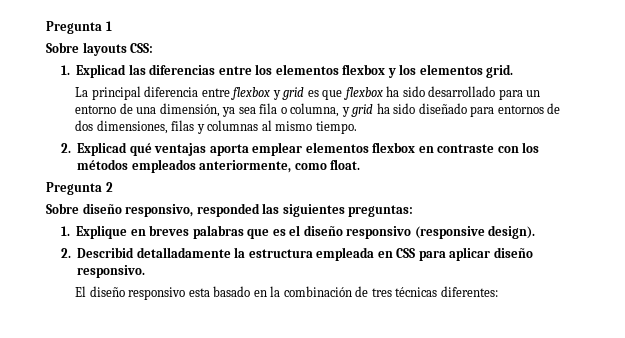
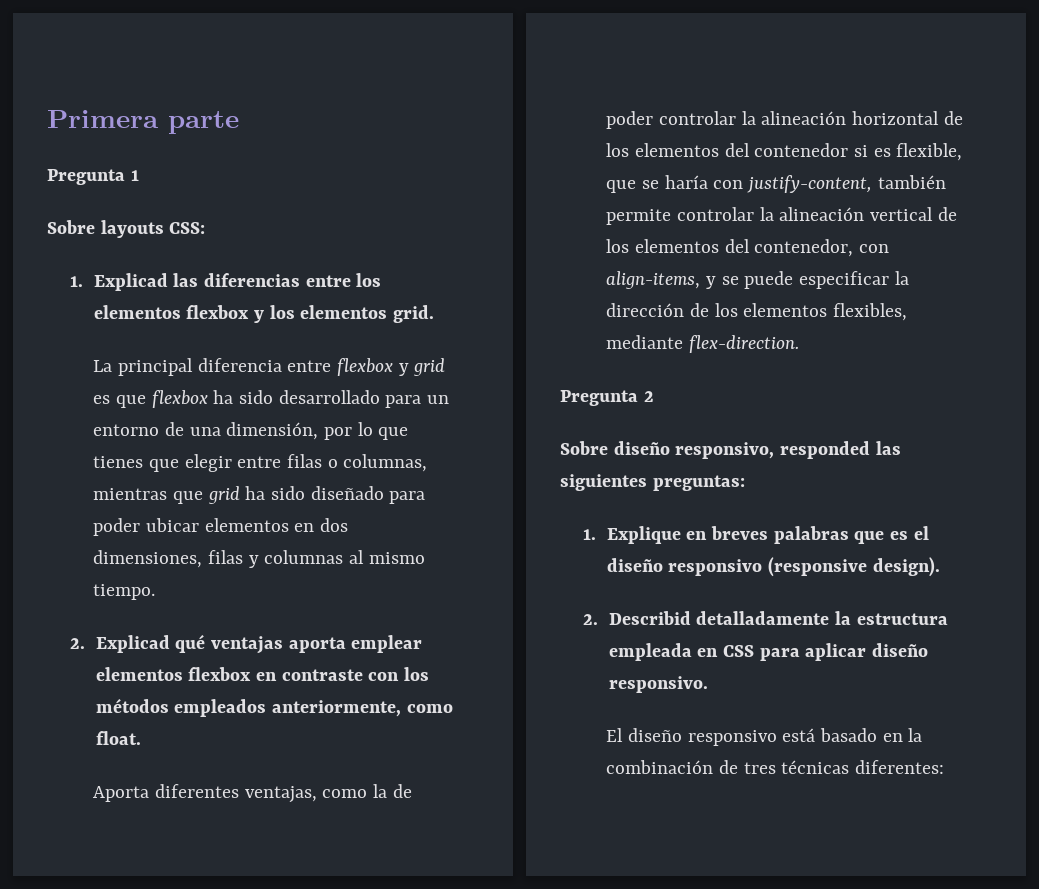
(46, 27) none -> [47,110,239,134] Primera parte //
[222,103,350,117] ya sea fila o columna, y -> [324,422,409,440] [93,454,428,472] [93,488,203,504] por lo que tienes que elegir entre filas o columnas, mientras que
[497,103,561,114] entornos de -> [93,518,315,536] poder ubicar elementos en
(361, 164) none -> [93,784,412,803] [606,111,963,129] [606,143,963,161] [606,175,946,193] [606,207,957,225] [606,239,890,257] [606,271,909,289] [606,303,908,321] [606,335,799,353] // Aporta diferentes ventajas, como la de poder controlar la alineación horizontal de los elementos del contenedor si es flexible, que se haría con justify-content, también permite controlar la alineación vertical de los elementos del contenedor, con align-items, y se puede especificar la dirección de los elementos flexibles, mediante flex-direction.
[188,288,210,297] esta -> [782,728,816,742] está

